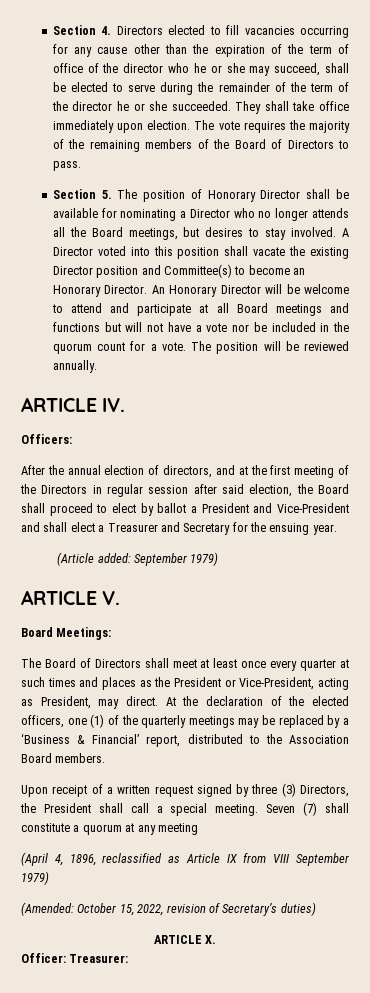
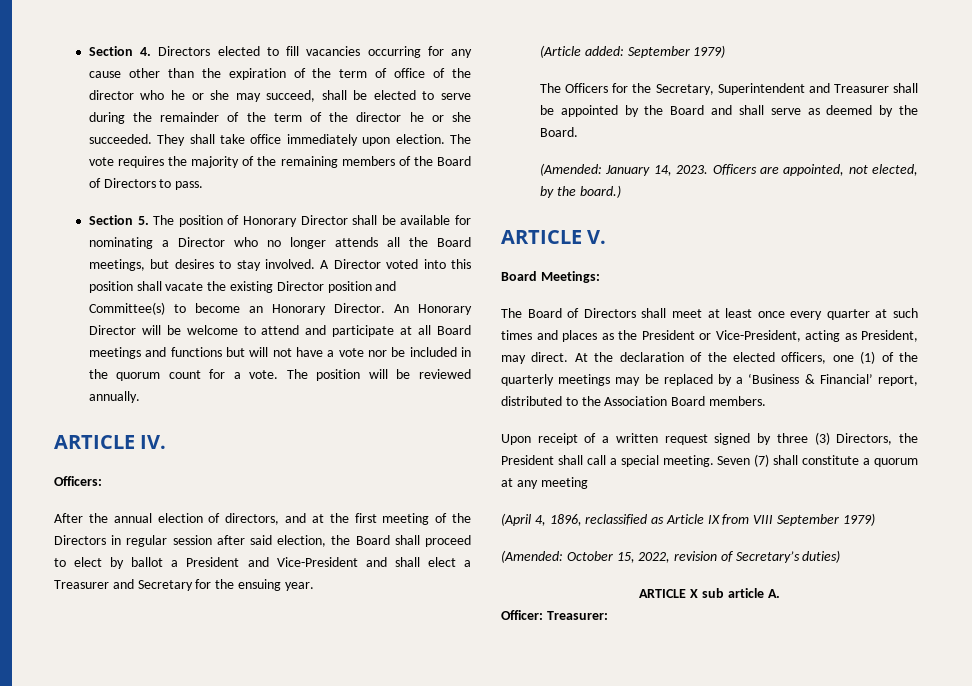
(219, 559) none -> [540,83,918,95] [540,105,918,117] [540,127,579,137] [540,163,918,176] [540,185,621,198] // The Officers for the Secretary, Superintendent and Treasurer shall be appointed by the Board and shall serve as deemed by the Board. // (Amended: January 14, 2023. Officers are appointed, not elected, by the board.)
[205,935,217,944] X. -> [690,588,780,598] X sub article A.

